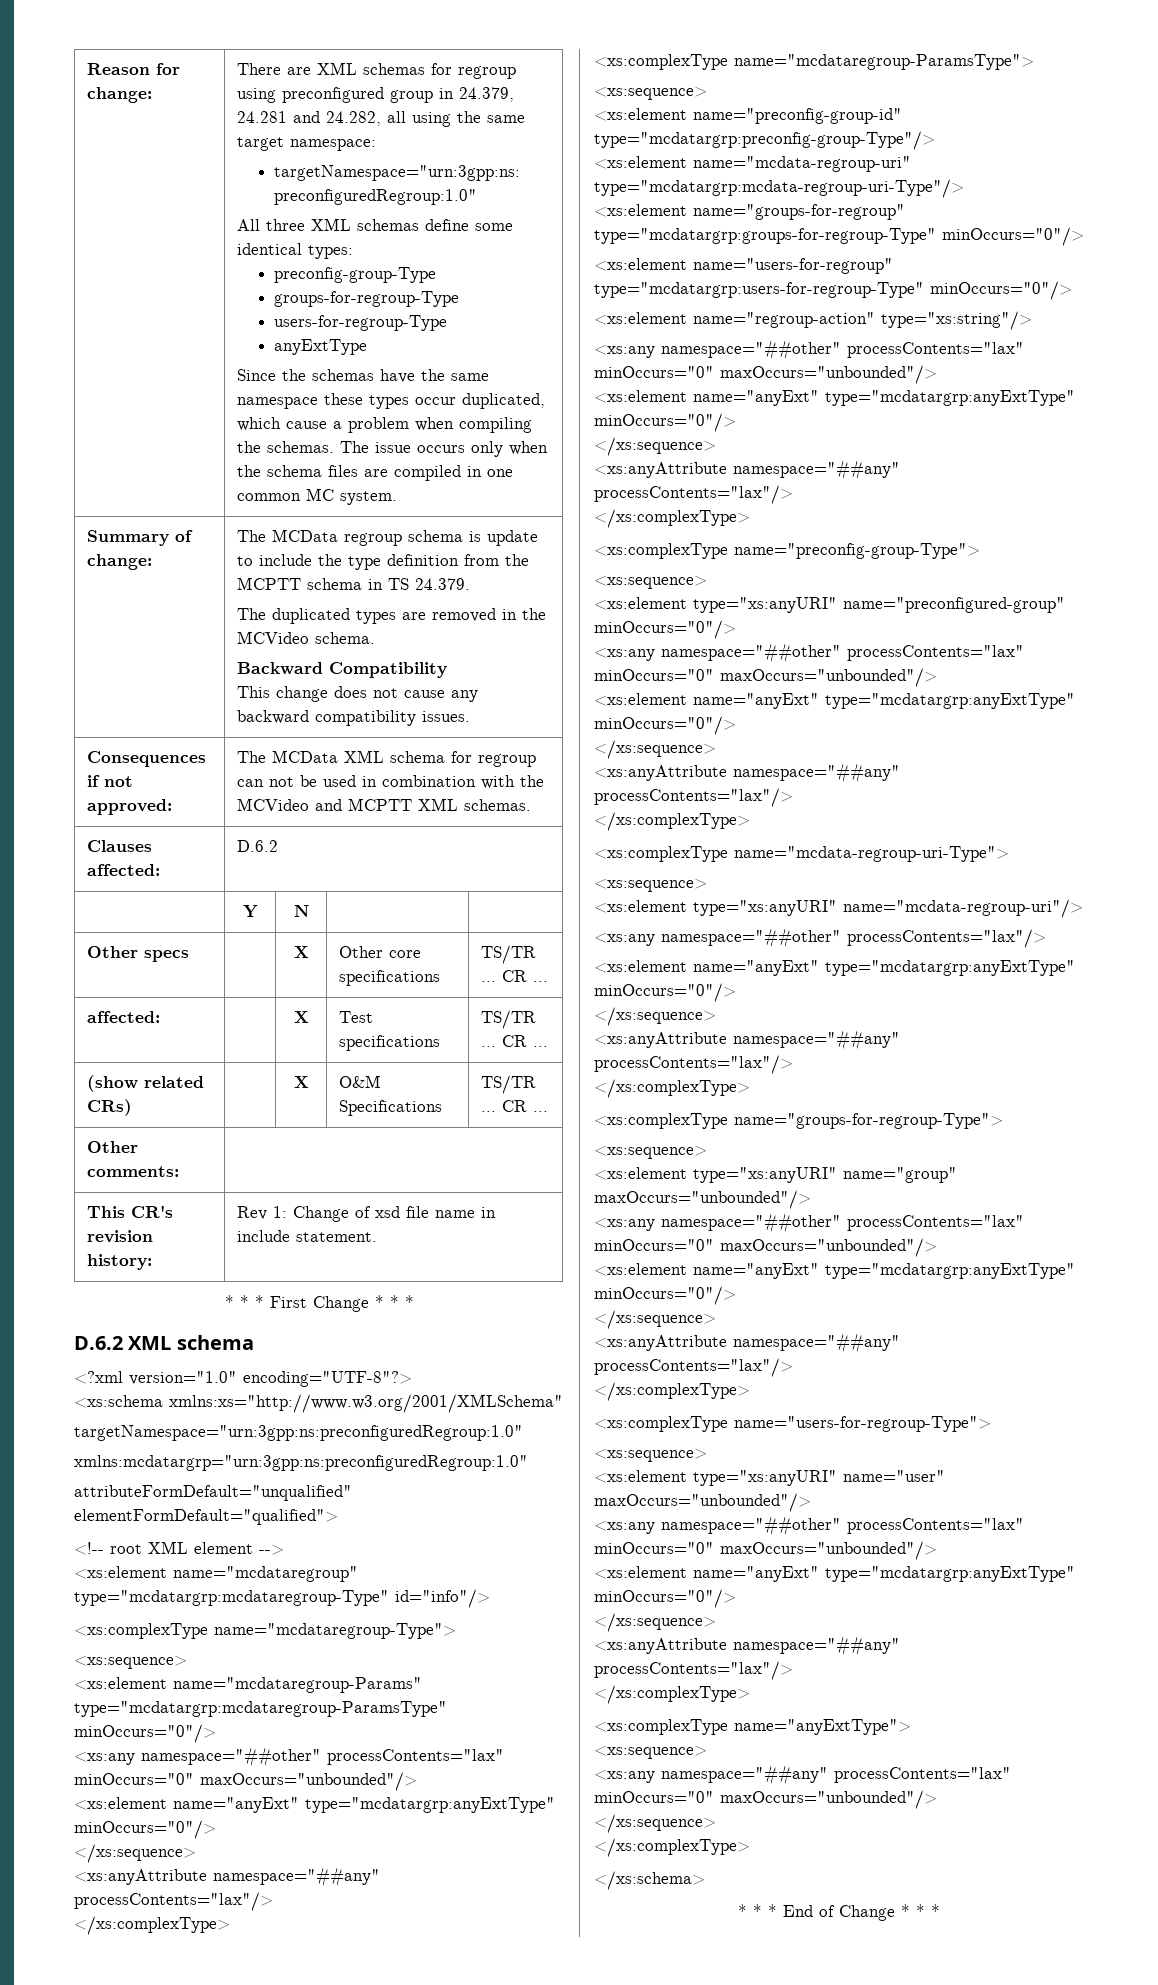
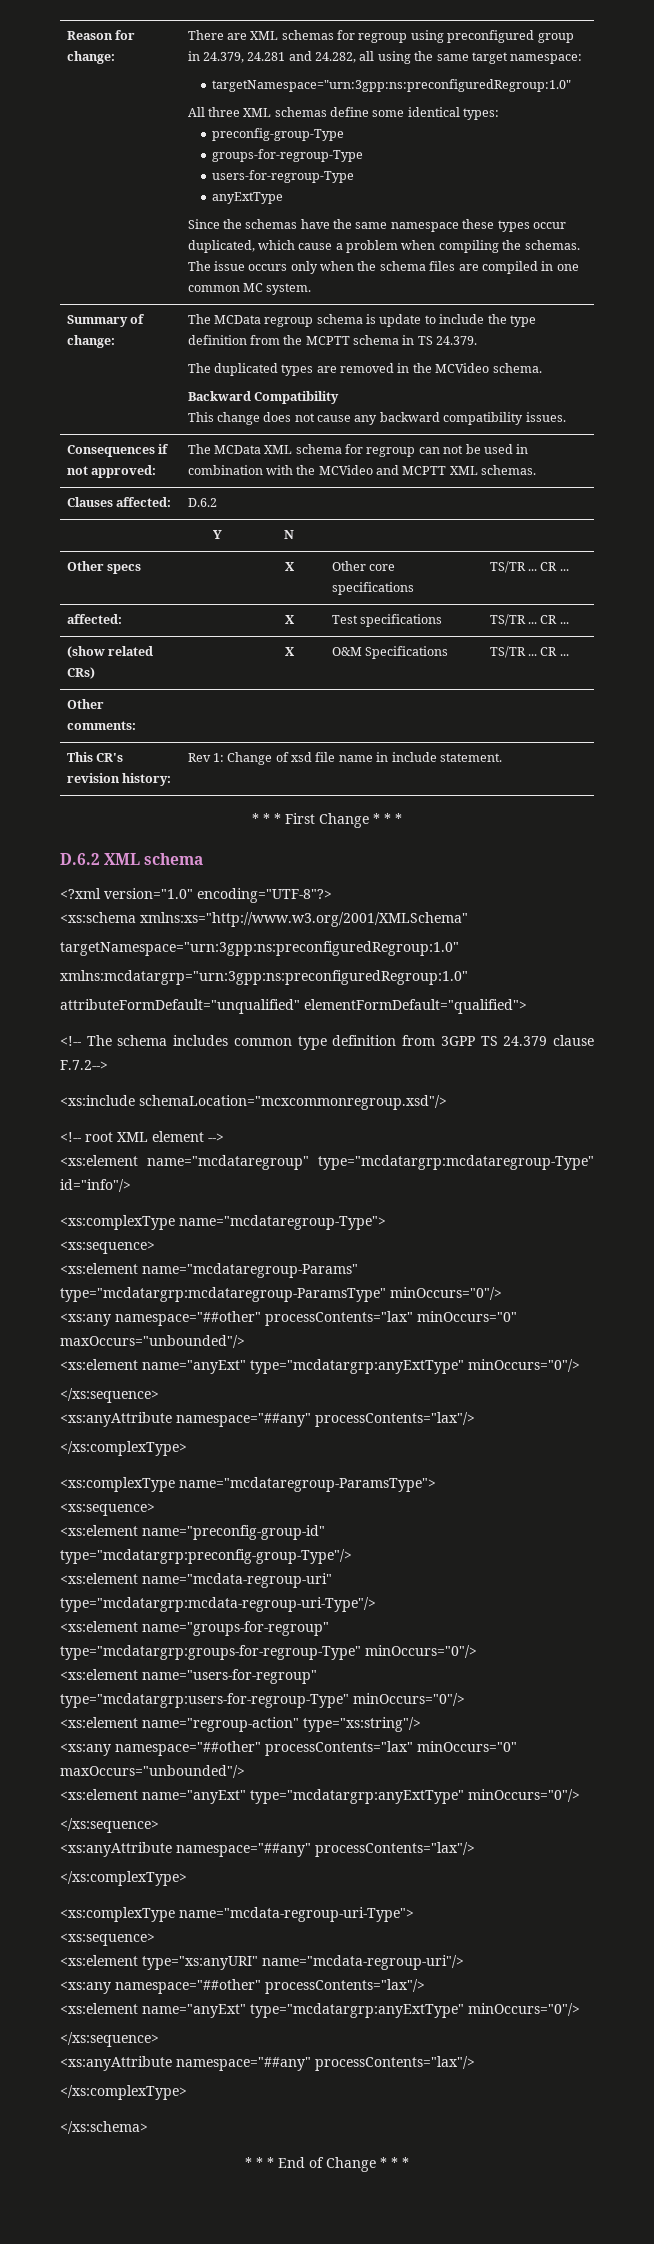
(338, 1517) none -> [60,1035,595,1050] [60,1060,108,1070] [60,1095,447,1110] // <!-- The schema includes common type definition from 3GPP TS 24.379 clause F.7.2--> // <xs:include schemaLocation="mcxcommonregroup.xsd"/>
[594,543,980,559] [594,576,707,589] [594,597,1065,613] [594,620,736,639] [594,643,1024,663] [594,668,937,687] [594,693,1075,709] [594,716,736,735] [594,740,716,759] [594,763,900,783] [594,788,793,807] [594,812,750,831] // <xs:complexType name="preconfig-group-Type"> // <xs:sequence> // <xs:element type="xs:anyURI" name="preconfigured-group" minOccurs="0"/> // <xs:any namespace="##other" processContents="lax" minOccurs="0" maxOccurs="unbounded"/> // <xs:element name="anyExt" type="mcdatargrp:anyExtType" minOccurs="0"/> // </xs:sequence> // <xs:anyAttribute namespace="##any" processContents="lax"/> // </xs:complexType> -> (187, 1878) none
[594,1113,1003,1129] [594,1146,707,1159] [594,1167,957,1183] [594,1190,811,1209] [594,1213,1024,1233] [594,1238,937,1257] [594,1263,1075,1279] [594,1286,736,1305] [594,1310,716,1329] [594,1333,900,1353] [594,1358,793,1377] [594,1382,750,1401] [594,1416,991,1432] [594,1449,707,1462] [594,1470,945,1486] [594,1493,811,1512] [594,1516,1024,1536] [594,1541,937,1560] [594,1566,1075,1582] [594,1589,736,1608] [594,1613,716,1632] [594,1636,900,1656] [594,1661,793,1680] [594,1685,750,1704] [594,1719,911,1735] [594,1746,707,1759] [594,1765,1011,1785] [594,1790,937,1809] [594,1814,716,1833] [594,1838,750,1857] // <xs:complexType name="groups-for-regroup-Type"> // <xs:sequence> // <xs:element type="xs:anyURI" name="group" maxOccurs="unbounded"/> // <xs:any namespace="##other" processContents="lax" minOccurs="0" maxOccurs="unbounded"/> // <xs:element name="anyExt" type="mcdatargrp:anyExtType" minOccurs="0"/> // </xs:sequence> // <xs:anyAttribute namespace="##any" processContents="lax"/> // </xs:complexType> // <xs:complexType name="users-for-regroup-Type"> // <xs:sequence> // <xs:element type="xs:anyURI" name="user" maxOccurs="unbounded"/> // <xs:any namespace="##other" processContents="lax" minOccurs="0" maxOccurs="unbounded"/> // <xs:element name="anyExt" type="mcdatargrp:anyExtType" minOccurs="0"/> // </xs:sequence> // <xs:anyAttribute namespace="##any" processContents="lax"/> // </xs:complexType> // <xs:complexType name="anyExtType"> // <xs:sequence> // <xs:any namespace="##any" processContents="lax" minOccurs="0" maxOccurs="unbounded"/> // </xs:sequence> // </xs:complexType> -> (187, 2092) none

